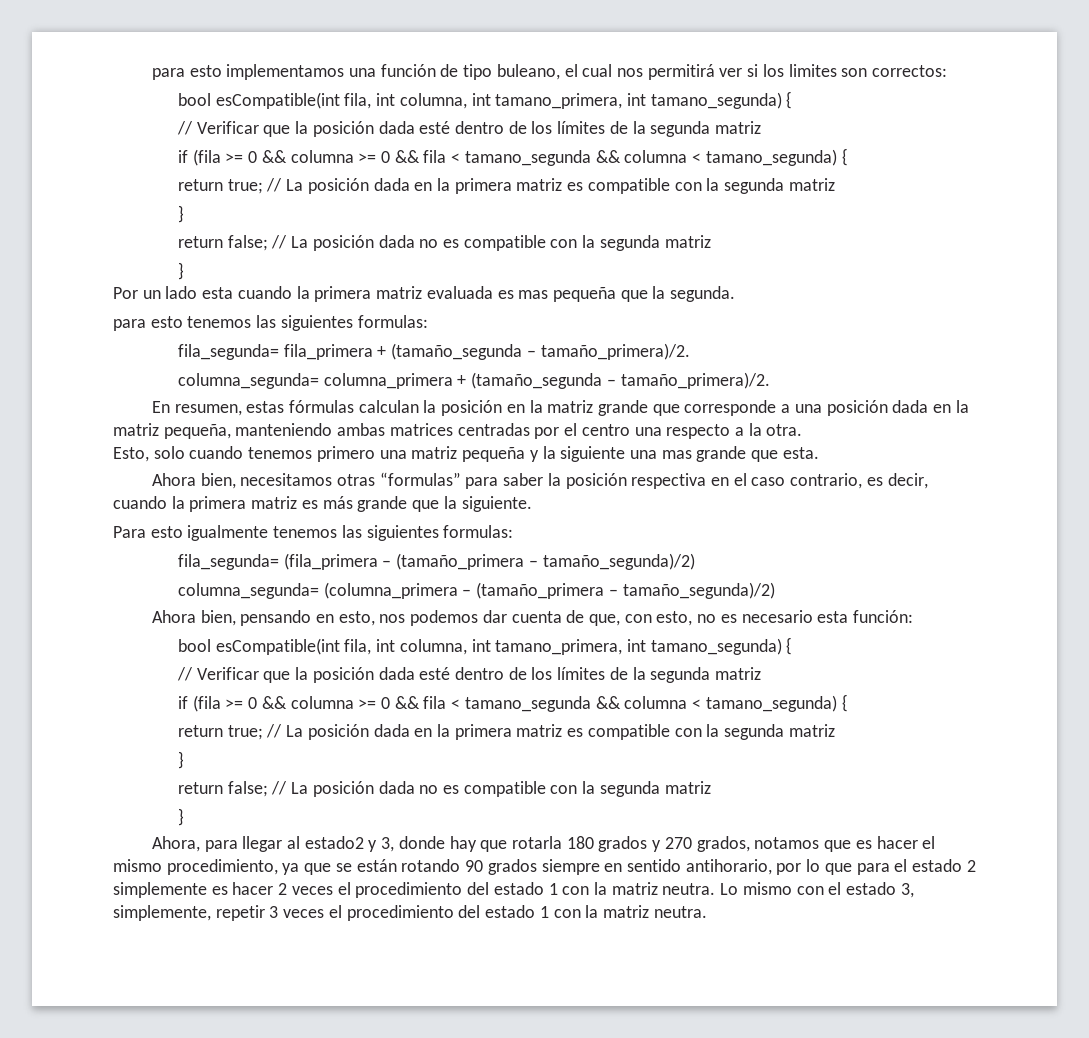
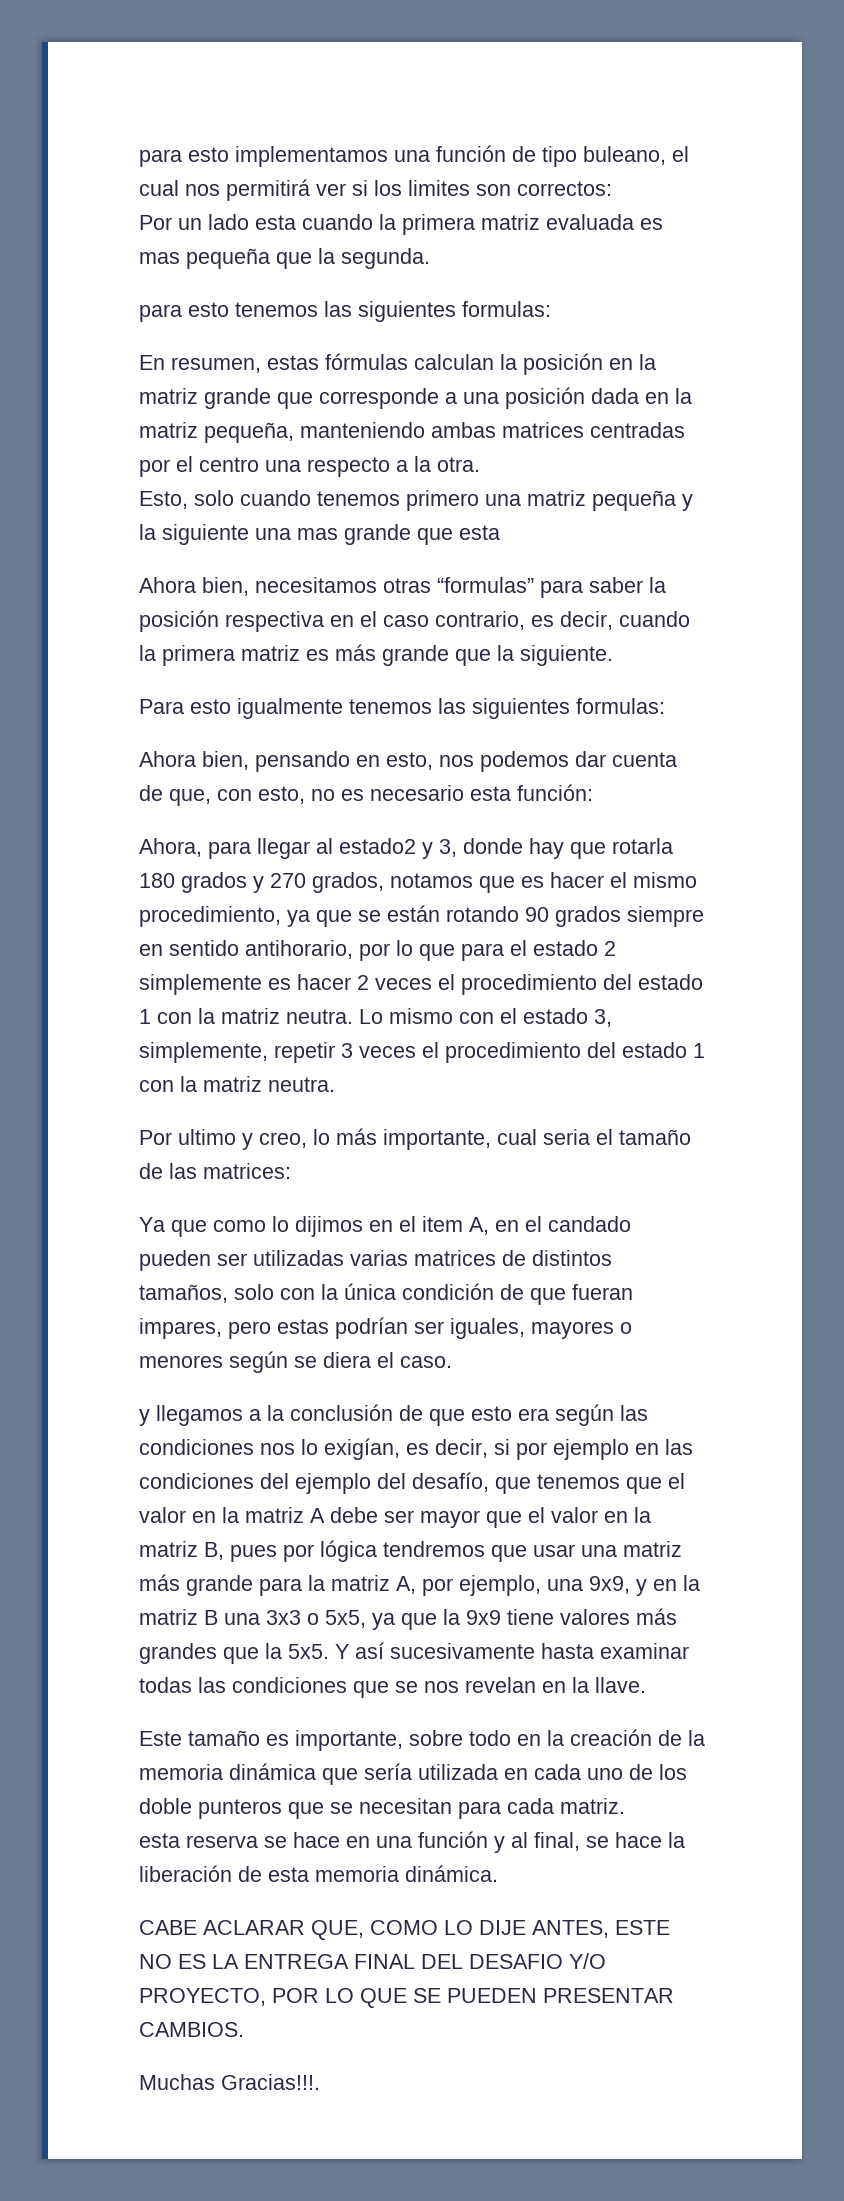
[177,91,793,109] [176,121,762,137] [177,148,848,166] [177,178,835,194] [177,205,184,223] [177,235,711,251] [177,262,184,280] // bool esCompatible(int fila, int columna, int tamano_primera, int tamano_segunda) { // // Verificar que la posición dada esté dentro de los límites de la segunda matriz // if (fila >= 0 && columna >= 0 && fila < tamano_segunda && columna < tamano_segunda) { // return true; // La posición dada en la primera matriz es compatible con la segunda matriz // } // return false; // La posición dada no es compatible con la segunda matriz // } -> (612, 188) none
[177,343,690,360] [177,372,770,389] // fila_segunda= fila_primera + (tamaño_segunda – tamaño_primera)/2. // columna_segunda= columna_primera + (tamaño_segunda – tamaño_primera)/2. -> (551, 309) none
[782,447,819,459] esta. -> [459,525,500,540] esta
[177,553,695,570] [177,582,775,599] // fila_segunda= (fila_primera – (tamaño_primera – tamaño_segunda)/2) // columna_segunda= (columna_primera – (tamaño_primera – tamaño_segunda)/2) -> (665, 706) none
[177,637,793,655] [176,667,762,683] [177,694,848,712] [177,724,835,740] [177,751,184,769] [177,781,711,797] [177,808,184,826] // bool esCompatible(int fila, int columna, int tamano_primera, int tamano_segunda) { // // Verificar que la posición dada esté dentro de los límites de la segunda matriz // if (fila >= 0 && columna >= 0 && fila < tamano_segunda && columna < tamano_segunda) { // return true; // La posición dada en la primera matriz es compatible con la segunda matriz // } // return false; // La posición dada no es compatible con la segunda matriz // } -> (593, 792) none
(707, 912) none -> [139,1128,691,1150] [139,1163,291,1179] [139,1216,631,1237] [139,1250,612,1271] [139,1283,633,1305] [139,1317,632,1339] [139,1351,452,1373] [139,1404,648,1426] [139,1438,693,1460] [139,1472,685,1494] [139,1507,651,1528] [139,1540,682,1562] [139,1574,700,1596] [139,1608,677,1630] [139,1642,689,1664] [139,1677,646,1698] [139,1729,705,1751] [139,1763,687,1785] [139,1798,625,1819] [139,1831,685,1853] [139,1865,498,1882] [139,1920,670,1940] [139,1953,606,1969] [139,1988,674,2008] [139,2022,244,2037] [139,2074,320,2090] // Por ultimo y creo, lo más importante, cual seria el tamaño de las matrices: // Ya que como lo dijimos en el item A, en el candado pueden ser utilizadas varias matrices de distintos tamaños, solo con la única condición de que fueran impares, pero estas podrían ser iguales, mayores o menores según se diera el caso. // y llegamos a la conclusión de que esto era según las condiciones nos lo exigían, es decir, si por ejemplo en las condiciones del ejemplo del desafío, que tenemos que el valor en la matriz A debe ser mayor que el valor en la matriz B, pues por lógica tendremos que usar una matriz más grande para la matriz A, por ejemplo, una 9x9, y en la matriz B una 3x3 o 5x5, ya que la 9x9 tiene valores más grandes que la 5x5. Y así sucesivamente hasta examinar todas las condiciones que se nos revelan en la llave. // Este tamaño es importante, sobre todo en la creación de la memoria dinámica que sería utilizada en cada uno de los doble punteros que se necesitan para cada matriz. // esta reserva se hace en una función y al final, se hace la liberación de esta memoria dinámica. // CABE ACLARAR QUE, COMO LO DIJE ANTES, ESTE NO ES LA ENTREGA FINAL DEL DESAFIO Y/O PROYECTO, POR LO QUE SE PUEDEN PRESENTAR CAMBIOS. // Muchas Gracias!!!.

